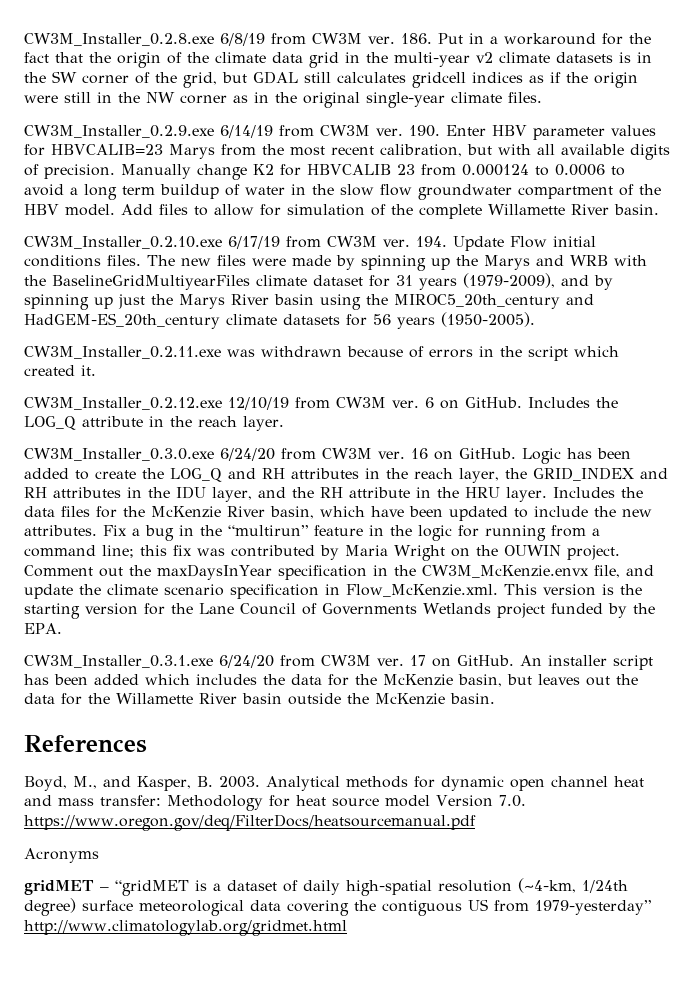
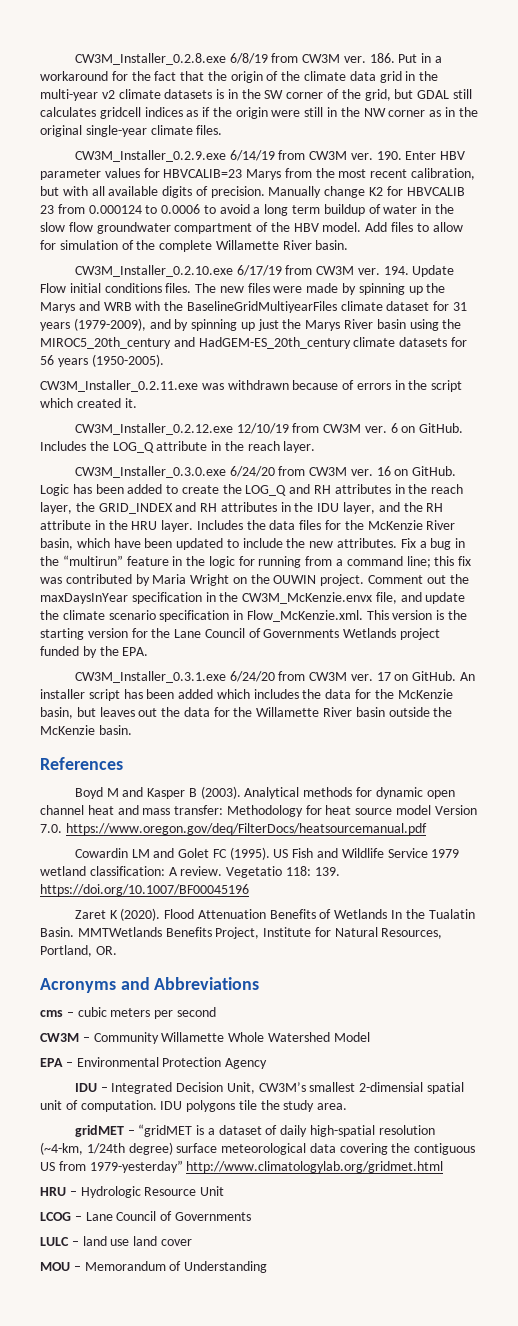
[24,776,260,791] Boyd, M., and Kasper, B. 2003. -> [74,786,241,799] Boyd M and Kasper B (2003).
[24,848,99,863] Acronyms -> [74,847,460,860] [40,866,340,878] [40,884,249,896] [74,908,475,921] [40,927,443,939] [40,945,117,957] [40,977,260,993] [40,1007,216,1019] [40,1032,370,1044] [40,1057,268,1069] [74,1082,465,1094] [40,1100,348,1112] Cowardin LM and Golet FC (1995). US Fish and Wildlife Service 1979 wetland classification: A review. Vegetatio 118: 139. https://doi.org/10.1007/BF00045196 // Zaret K (2020). Flood Attenuation Benefits of Wetlands In the Tualatin Basin. MMTWetlands Benefits Project, Institute for Natural Resources, Portland, OR. // Acronyms and Abbreviations // cms – cubic meters per second // CW3M – Community Willamette Whole Watershed Model // EPA – Environmental Protection Agency // IDU – Integrated Decision Unit, CW3M’s smallest 2-dimensial spatial unit of computation. IDU polygons tile the study area.
(347, 928) none -> [40,1186,225,1198] [40,1211,251,1221] [40,1236,192,1246] [40,1261,268,1273] // HRU – Hydrologic Resource Unit // LCOG – Lane Council of Governments // LULC – land use land cover // MOU – Memorandum of Understanding

